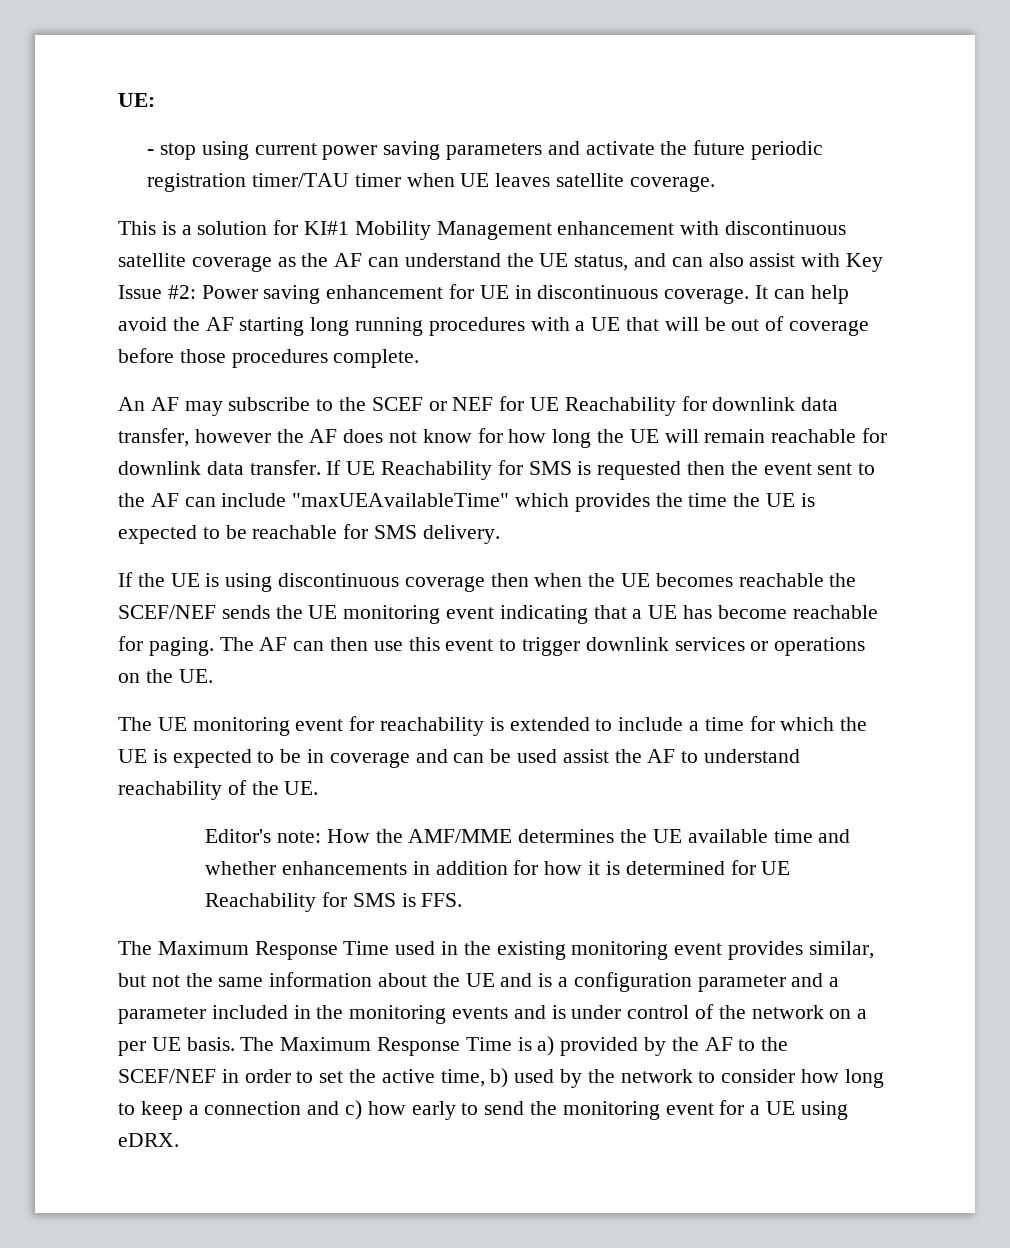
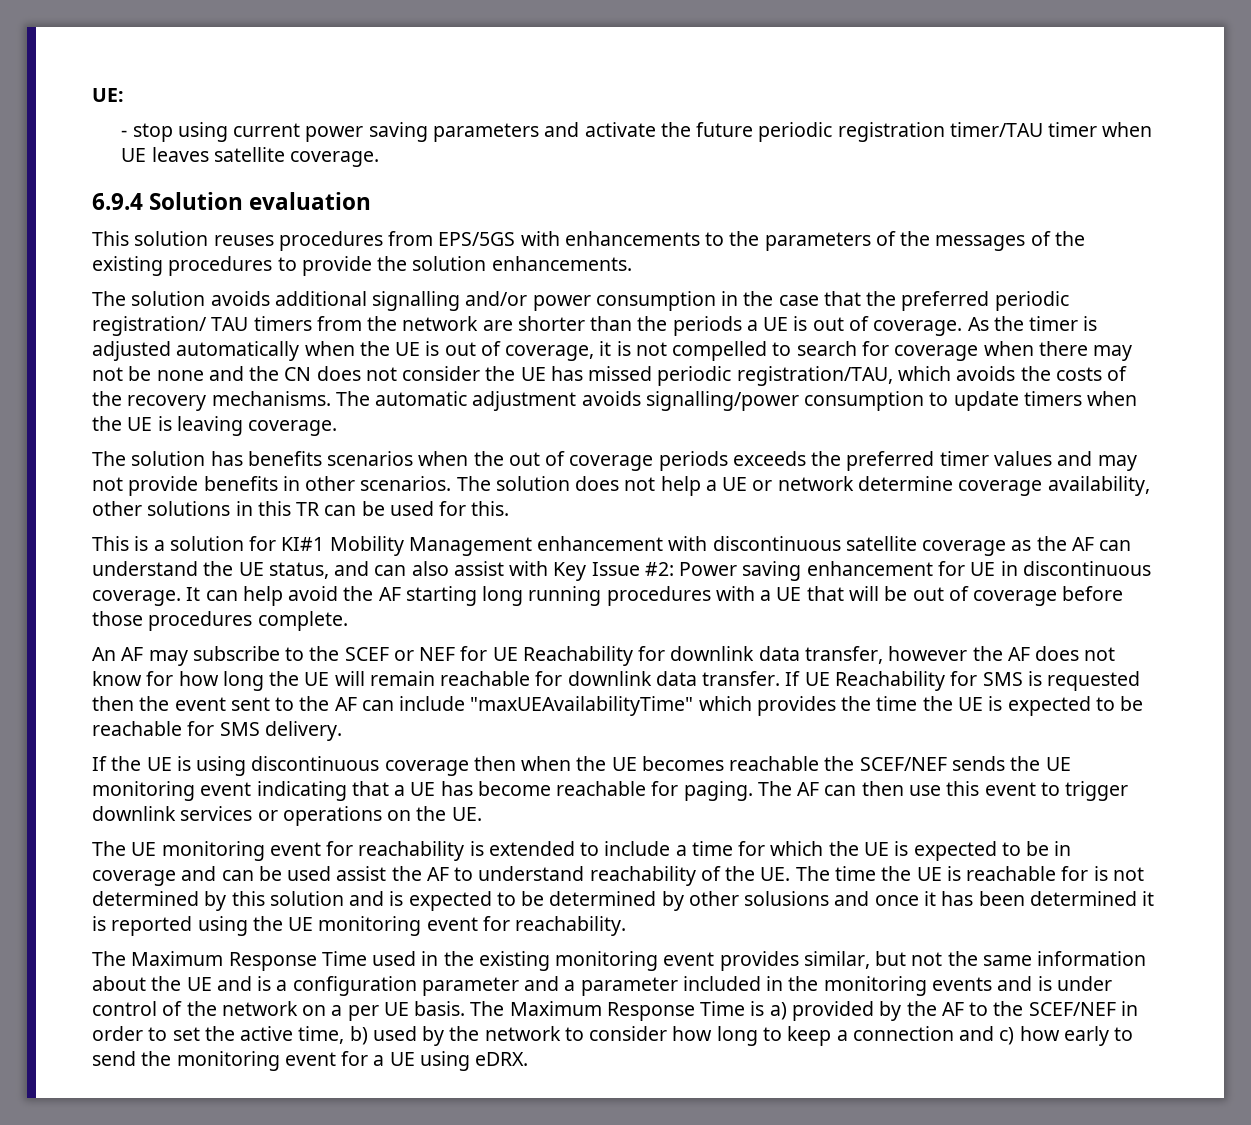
(715, 184) none -> [92,192,372,210] [92,231,1085,251] [92,256,632,276] [92,291,1069,311] [92,316,1098,336] [92,341,1133,361] [92,366,1128,386] [92,391,1138,411] [92,416,338,436] [92,451,1137,471] [92,476,1150,496] [92,501,510,516] // 6.9.4 Solution evaluation // This solution reuses procedures from EPS/5GS with enhancements to the parameters of the messages of the existing procedures to provide the solution enhancements. // The solution avoids additional signalling and/or power consumption in the case that the preferred periodic registration/ TAU timers from the network are shorter than the periods a UE is out of coverage. As the timer is adjusted automatically when the UE is out of coverage, it is not compelled to search for coverage when there may not be none and the CN does not consider the UE has missed periodic registration/TAU, which avoids the costs of the recovery mechanisms. The automatic adjustment avoids signalling/power consumption to update timers when the UE is leaving coverage. // The solution has benefits scenarios when the out of coverage periods exceeds the preferred timer values and may not provide benefits in other scenarios. The solution does not help a UE or network determine coverage availability, other solutions in this TR can be used for this.
[292,493,510,507] "maxUEAvailableTime" -> [470,696,694,716] "maxUEAvailabilityTime"
[205,829,851,843] [205,860,791,875] [205,892,463,912] // Editor's note: How the AMF/MME determines the UE available time and whether enhancements in addition for how it is determined for UE Reachability for SMS is FFS. -> [795,866,1144,881] [92,891,1155,911] [92,916,627,936] The time the UE is reachable for is not determined by this solution and is expected to be determined by other solusions and once it has been determined it is reported using the UE monitoring event for reachability.

